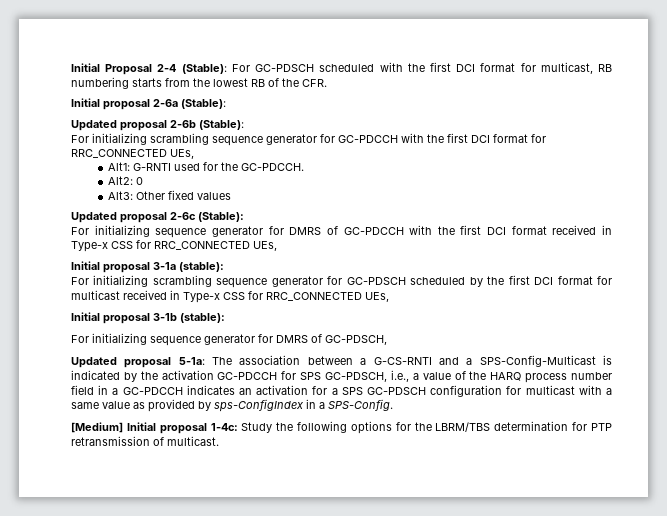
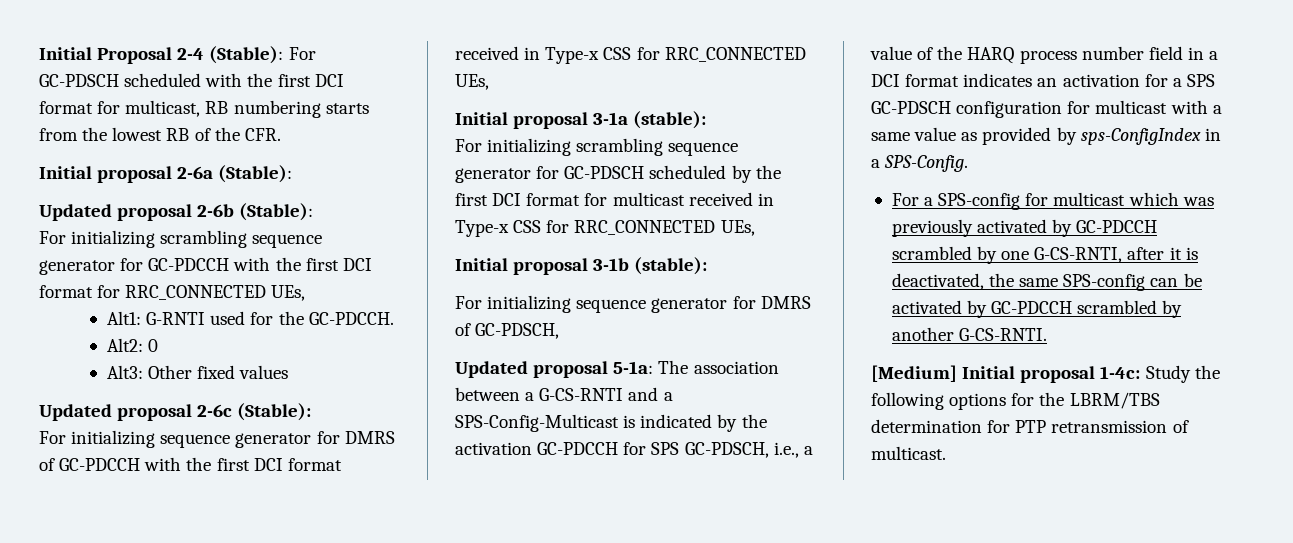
[122,387,183,395] GC-PDCCH -> [871,74,960,87] DCI format
(393, 405) none -> [891,192,1214,210] [891,219,1158,237] [891,246,1198,264] [891,273,1202,291] [891,300,1183,318] [891,327,1048,341] // For a SPS-config for multicast which was previously activated by GC-PDCCH scrambled by one G-CS-RNTI, after it is deactivated, the same SPS-config can be activated by GC-PDCCH scrambled by another G-CS-RNTI.

